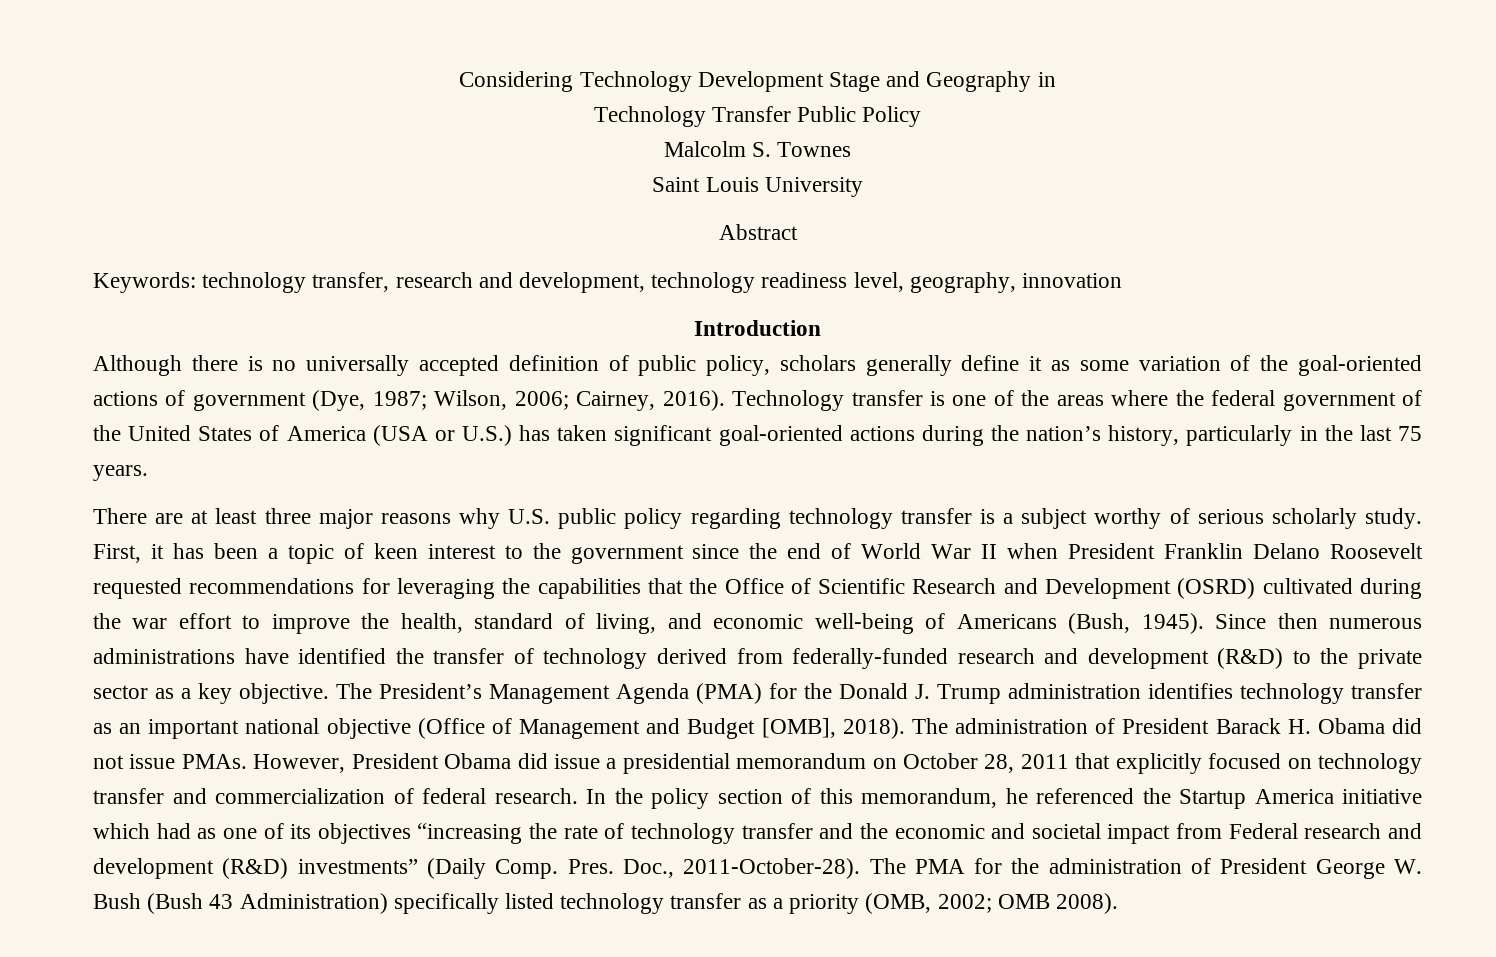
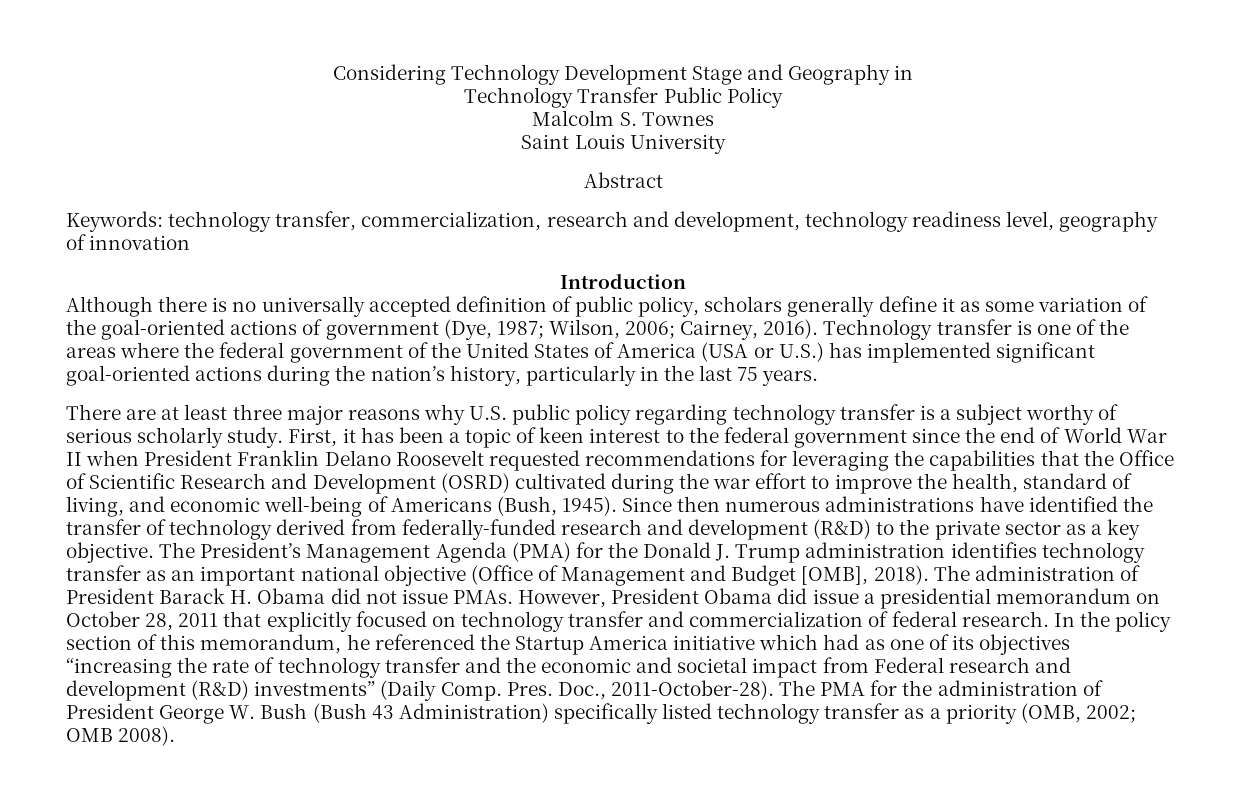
(390, 282) none -> [361,211,542,231] commercialization,
[909,272,1016,293] geography, -> [1059,211,1159,232] [66,234,86,250] geography of
[557,425,608,441] taken -> [866,342,991,363] implemented
(561, 551) none -> [723,427,789,443] federal

